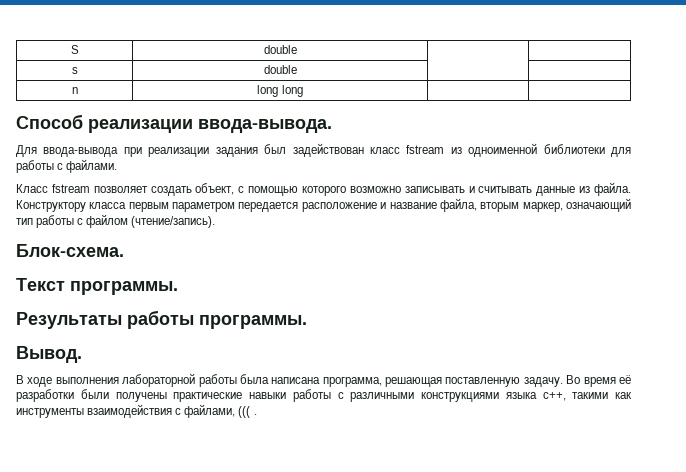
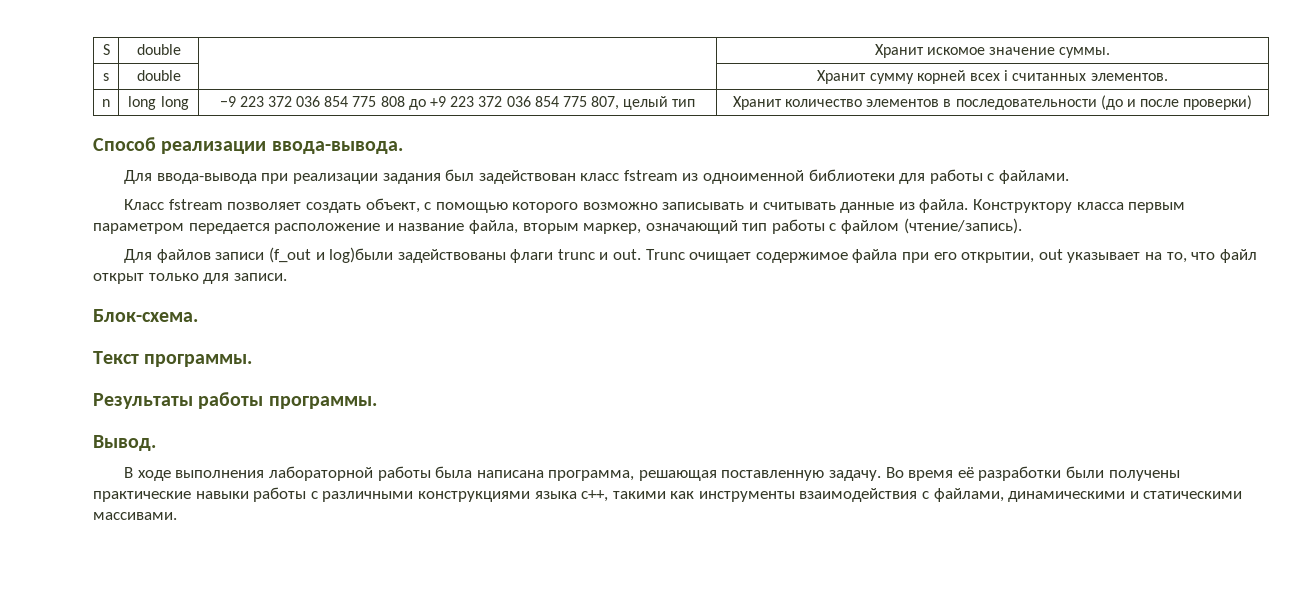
[71,67,78,74] [263,65,297,74] [71,87,78,94] [257,85,303,97] // s | double | | // n | long long | | -> [874,44,1111,58] [103,73,109,81] [136,70,181,81] [817,70,1168,84] [102,99,110,107] [128,96,189,110] [219,96,696,110] [732,95,1253,110] Хранит искомое значение суммы. // s | double | | Хранит сумму корней всех i считанных элементов. // n | long long | −9 223 372 036 854 775 808 до +9 223 372 036 854 775 807, целый тип | Хранит количество элементов в последовательности (до и после проверки)
(216, 222) none -> [124,247,1257,263] [93,273,287,284] // Для файлов записи (f_out и log)были задействованы флаги trunc и out. Trunс очищает содержимое файла при его открытии, out указывает на то, что файл открыт только для записи.
[238,406,257,418] ((( . -> [1008,491,1243,502] [93,512,177,520] динамическими и статическими массивами.

